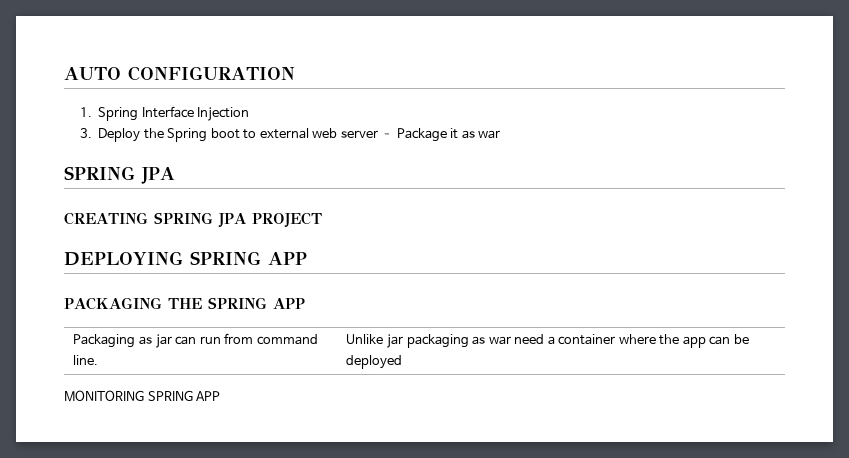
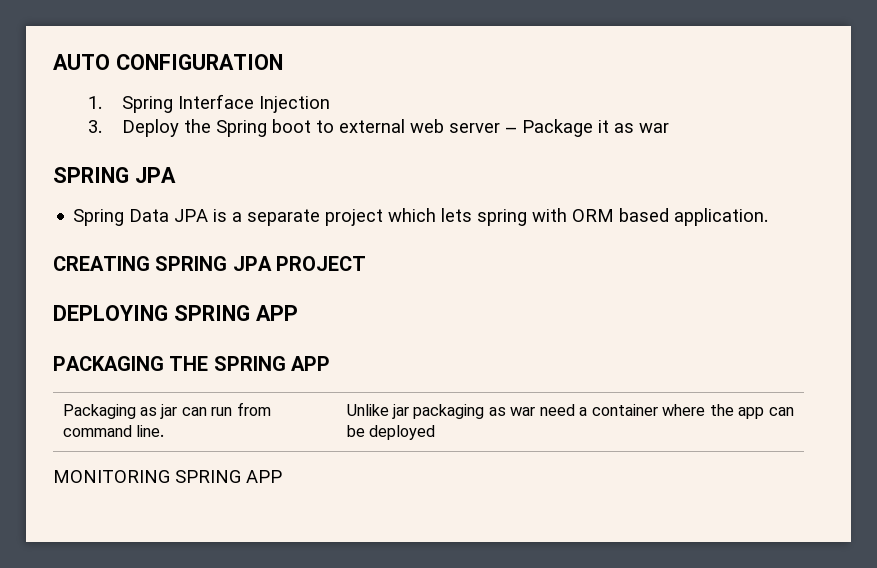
(175, 175) none -> [73,208,769,226] // Spring Data JPA is a separate project which lets spring with ORM based application.

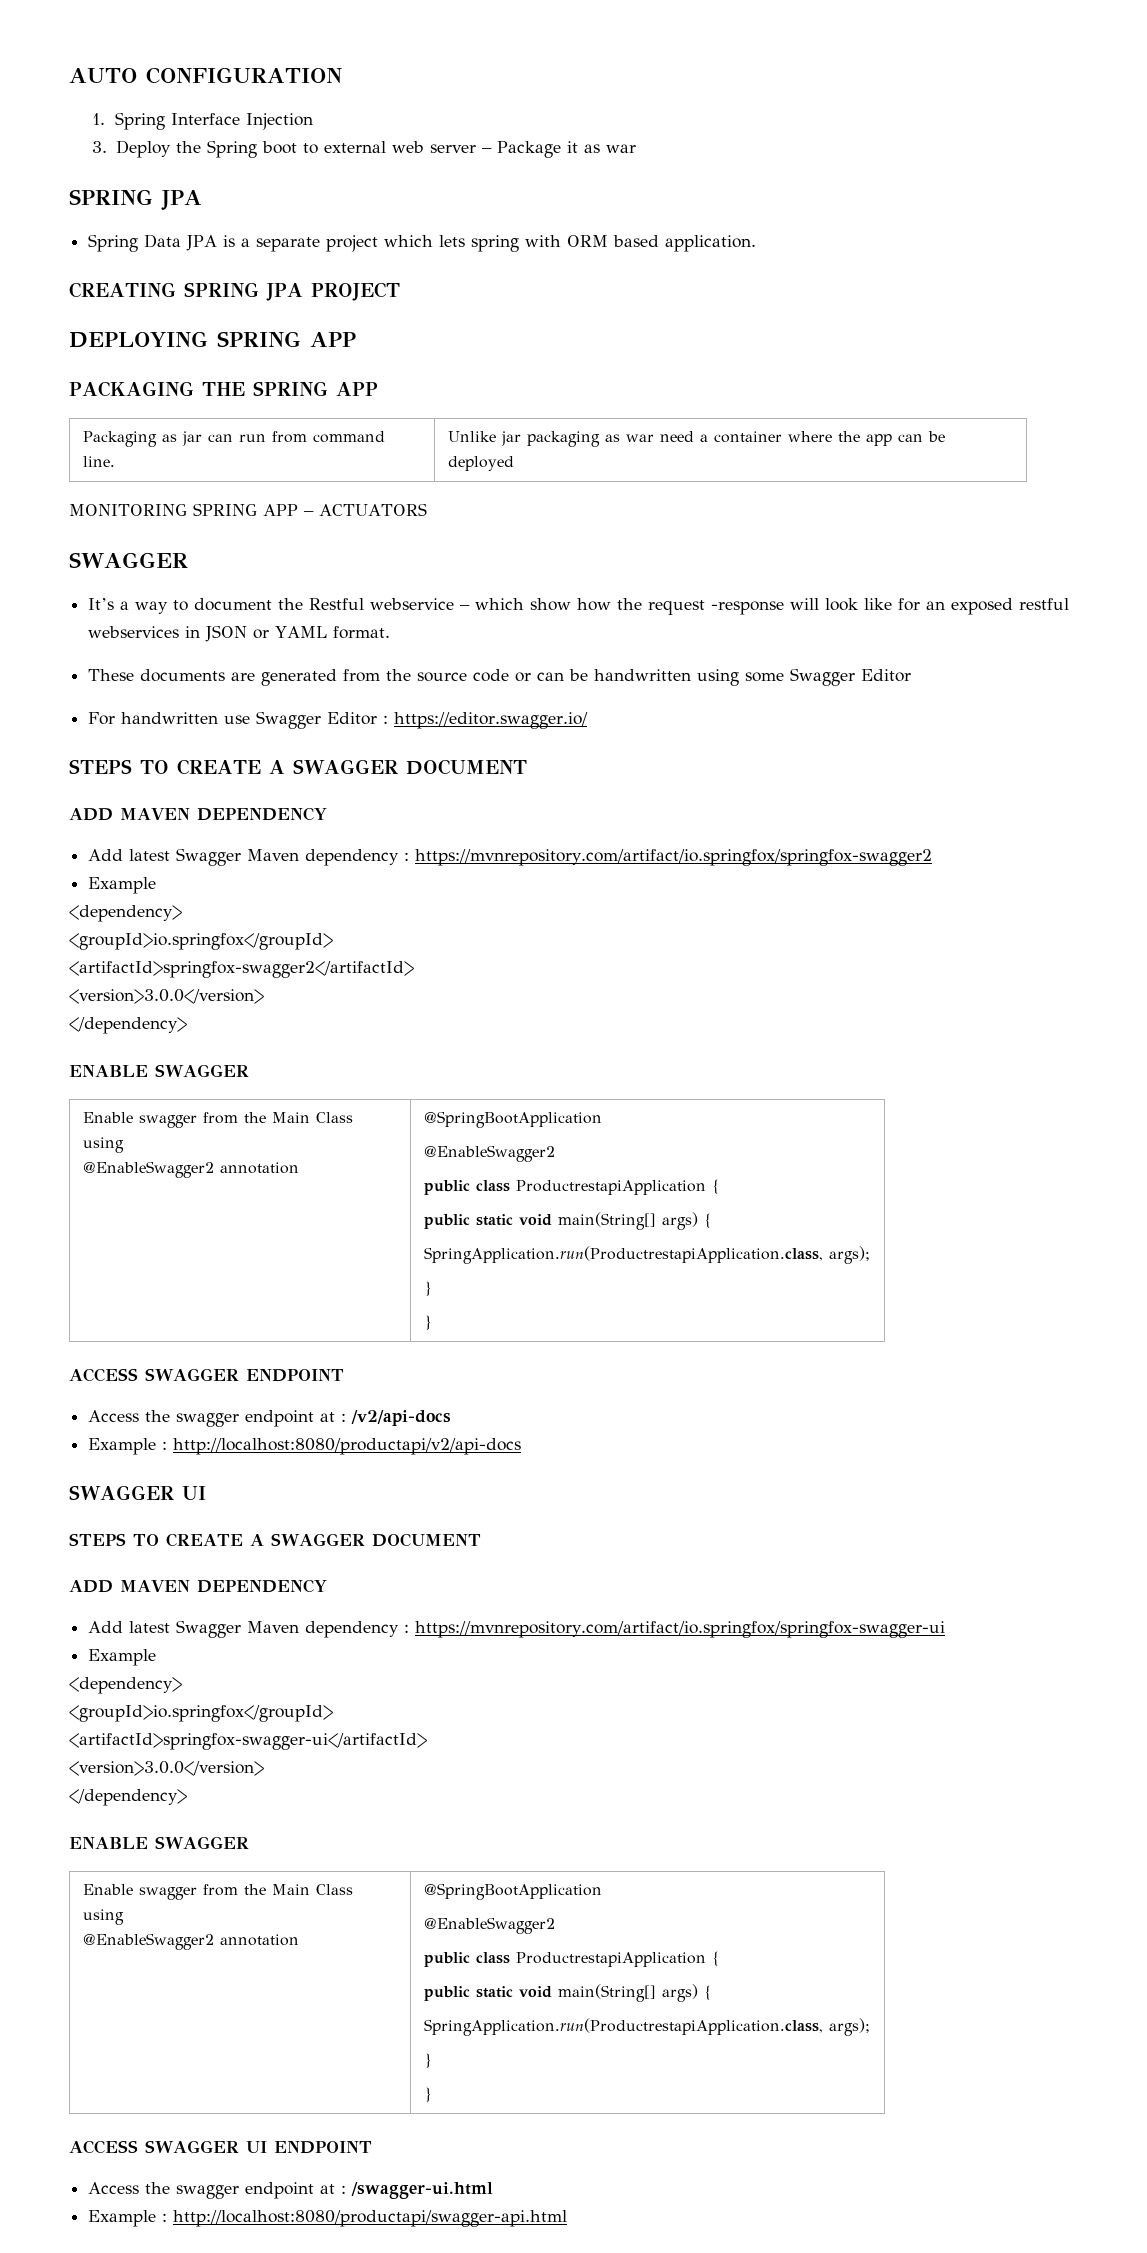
(282, 476) none -> [304,503,427,516] [69,552,188,568] [88,598,1070,615] [88,625,391,642] [88,668,912,686] [88,711,589,729] [69,759,527,775] [69,807,327,821] [88,848,933,866] [88,877,157,894] [69,905,182,922] [69,933,333,950] [69,961,414,978] [69,989,264,1004] [69,1017,187,1034] [69,1064,249,1077] [82,1112,353,1128] [82,1137,124,1153] [82,1161,299,1178] [423,1111,602,1128] [423,1145,555,1162] [423,1179,720,1195] [423,1212,712,1230] [423,1246,870,1264] [423,1281,432,1296] [423,1315,432,1330] [69,1368,344,1382] [88,1410,452,1427] [88,1438,522,1455] [69,1485,206,1500] [69,1533,481,1547] [69,1579,327,1593] [88,1620,946,1638] [88,1649,157,1666] [69,1677,182,1694] [69,1705,333,1722] [69,1733,427,1750] [69,1761,264,1776] [69,1789,187,1806] [69,1836,249,1849] [82,1884,353,1900] [82,1909,124,1925] [82,1933,299,1950] [423,1883,602,1900] [423,1917,555,1934] [423,1951,720,1967] [423,1984,712,2002] [423,2018,870,2036] [423,2053,432,2068] [423,2087,432,2102] [69,2140,372,2154] [88,2182,494,2199] [88,2210,568,2227] – ACTUATORS // SWAGGER // It’s a way to document the Restful webservice – which show how the request -response will look like for an exposed restful webservices in JSON or YAML format. // These documents are generated from the source code or can be handwritten using some Swagger Editor // For handwritten use Swagger Editor : https://editor.swagger.io/ // STEPS TO CREATE A SWAGGER DOCUMENT // ADD MAVEN DEPENDENCY // Add latest Swagger Maven dependency : https://mvnrepository.com/artifact/io.springfox/springfox-swagger2 // Example // <dependency> // <groupId>io.springfox</groupId> // <artifactId>springfox-swagger2</artifactId> // <version>3.0.0</version> // </dependency> // ENABLE SWAGGER // Enable swagger from the Main Class using // @EnableSwagger2 annotation | @SpringBootApplication // @EnableSwagger2 // public class ProductrestapiApplication { // public static void main(String[] args) { // SpringApplication.run(ProductrestapiApplication.class, args); // } // } // ACCESS SWAGGER ENDPOINT // Access the swagger endpoint at : /v2/api-docs // Example : http://localhost:8080/productapi/v2/api-docs // SWAGGER UI // STEPS TO CREATE A SWAGGER DOCUMENT // ADD MAVEN DEPENDENCY // Add latest Swagger Maven dependency : https://mvnrepository.com/artifact/io.springfox/springfox-swagger-ui // Example // <dependency> // <groupId>io.springfox</groupId> // <artifactId>springfox-swagger-ui</artifactId> // <version>3.0.0</version> // </dependency> // ENABLE SWAGGER // Enable swagger from the Main Class using // @EnableSwagger2 annotation | @SpringBootApplication // @EnableSwagger2 // public class ProductrestapiApplication { // public static void main(String[] args) { // SpringApplication.run(ProductrestapiApplication.class, args); // } // } // ACCESS SWAGGER UI ENDPOINT // Access the swagger endpoint at : /swagger-ui.html // Example : http://localhost:8080/productapi/swagger-api.html

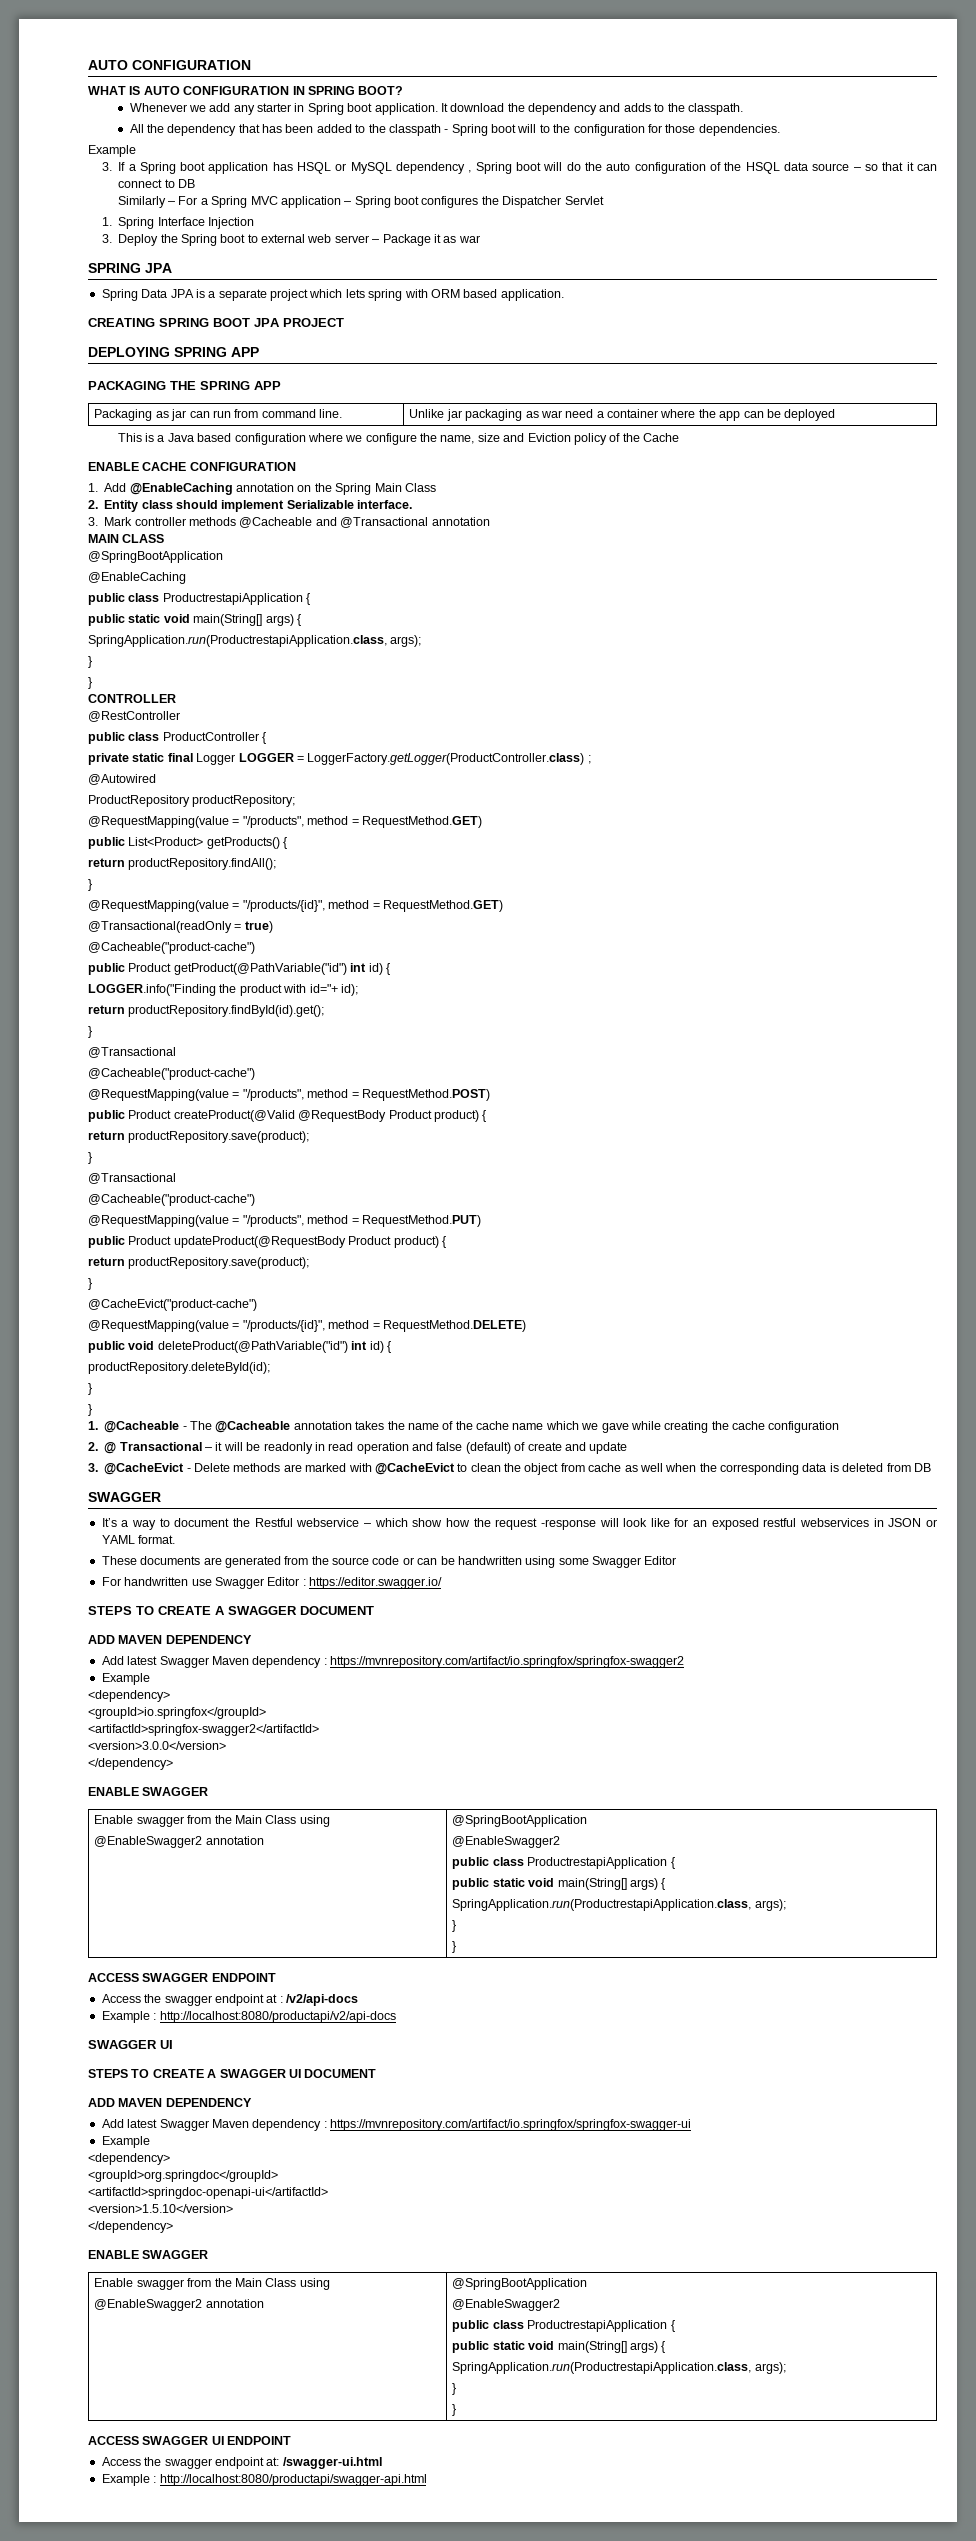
[69,67,342,84] AUTO CONFIGURATION -> [88,60,251,70] [88,86,404,95] [129,103,743,115] [129,124,780,136] [88,145,136,157] [101,162,938,174] [118,179,195,188] [117,196,604,208] AUTO CONFIGURATION // WHAT IS AUTO CONFIGURATION IN SPRING BOOT? // Whenever we add any starter in Spring boot application. It download the dependency and adds to the classpath. // All the dependency that has been added to the classpath - Spring boot will to the configuration for those dependencies. // Example // 3. If a Spring boot application has HSQL or MySQL dependency , Spring boot will do the auto configuration of the HSQL data source – so that it can connect to DB // Similarly – For a Spring MVC application – Spring boot configures the Dispatcher Servlet
(259, 289) none -> [213,318,250,327] BOOT
[69,503,427,516] MONITORING SPRING APP – ACTUATORS -> [117,433,680,445] [88,462,296,471] [88,483,436,495] [88,500,413,512] [88,517,490,528] [88,534,165,543] [88,551,223,563] [88,572,186,584] [88,593,311,605] [88,614,301,626] [88,635,422,647] [88,656,92,668] [88,677,92,689] [88,694,176,703] [88,711,180,722] [88,732,267,744] [88,753,591,765] [88,774,156,785] [88,795,296,807] [88,816,482,828] [88,837,288,849] [88,858,277,870] [88,879,92,891] [88,900,503,912] [88,921,273,933] [88,942,255,954] [88,963,390,975] [88,984,358,996] [88,1005,325,1017] [88,1026,92,1038] [88,1047,176,1058] [88,1068,255,1080] [88,1089,490,1101] [88,1110,487,1122] [88,1131,310,1143] [88,1152,92,1164] [88,1173,176,1184] [88,1194,255,1206] [88,1215,481,1227] [88,1236,446,1248] [88,1257,310,1269] [88,1278,92,1290] [88,1299,257,1311] [88,1320,526,1332] [88,1341,391,1353] [88,1362,270,1374] [88,1383,92,1395] [88,1404,92,1416] [88,1421,840,1433] [88,1442,628,1454] [88,1463,931,1475] This is a Java based configuration where we configure the name, size and Eviction policy of the Cache // ENABLE CACHE CONFIGURATION // 1. Add @EnableCaching annotation on the Spring Main Class // 2. Entity class should implement Serializable interface. // 3. Mark controller methods @Cacheable and @Transactional annotation // MAIN CLASS // @SpringBootApplication // @EnableCaching // public class ProductrestapiApplication { // public static void main(String[] args) { // SpringApplication.run(ProductrestapiApplication.class, args); // } // } // CONTROLLER // @RestController // public class ProductController { // private static final Logger LOGGER = LoggerFactory.getLogger(ProductController.class) ; // @Autowired // ProductRepository productRepository; // @RequestMapping(value = "/products", method = RequestMethod.GET) // public List<Product> getProducts() { // return productRepository.findAll(); // } // @RequestMapping(value = "/products/{id}", method = RequestMethod.GET) // @Transactional(readOnly = true) // @Cacheable("product-cache") // public Product getProduct(@PathVariable("id") int id) { // LOGGER.info("Finding the product with id="+ id); // return productRepository.findById(id).get(); // } // @Transactional // @Cacheable("product-cache") // @RequestMapping(value = "/products", method = RequestMethod.POST) // public Product createProduct(@Valid @RequestBody Product product) { // return productRepository.save(product); // } // @Transactional // @Cacheable("product-cache") // @RequestMapping(value = "/products", method = RequestMethod.PUT) // public Product updateProduct(@RequestBody Product product) { // return productRepository.save(product); // } // @CacheEvict("product-cache") // @RequestMapping(value = "/products/{id}", method = RequestMethod.DELETE) // public void deleteProduct(@PathVariable("id") int id) { // productRepository.deleteById(id); // } // } // 1. @Cacheable - The @Cacheable annotation takes the name of the cache name which we gave while creating the cache configuration // 2. @ Transactional – it will be readonly in read operation and false (default) of create and update // 3. @CacheEvict - Delete methods are marked with @CacheEvict to clean the object from cache as well when the corresponding data is deleted from DB
(365, 1539) none -> [288,2069,301,2078] UI
[69,1705,333,1722] [69,1733,427,1750] [69,1761,264,1776] <groupId>io.springfox</groupId> // <artifactId>springfox-swagger-ui</artifactId> // <version>3.0.0</version> -> [88,2170,278,2182] [88,2187,328,2199] [88,2204,233,2213] <groupId>org.springdoc</groupId> // <artifactId>springdoc-openapi-ui</artifactId> // <version>1.5.10</version>
[320,2184,347,2194] at : -> [266,2457,280,2466] at:

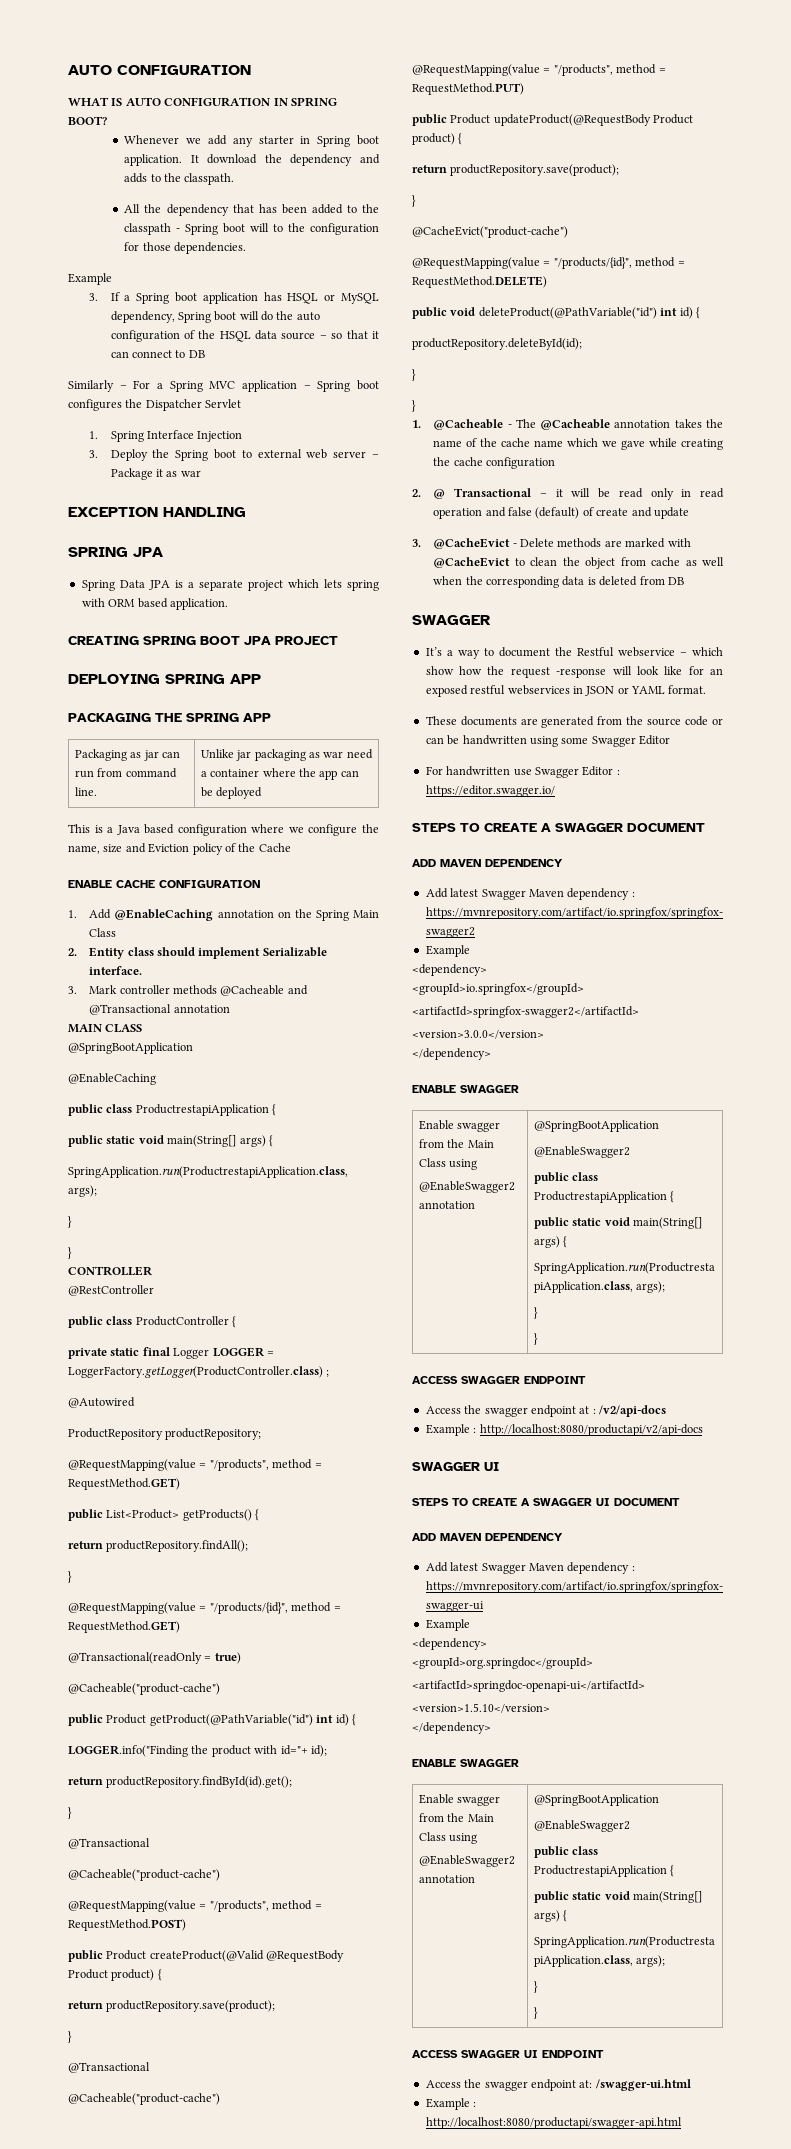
[396,162,472,174] dependency , -> [110,311,175,323] dependency,
(480, 239) none -> [68,507,246,517] // EXCEPTION HANDLING
[263,1442,313,1454] readonly -> [618,488,674,500] read only

